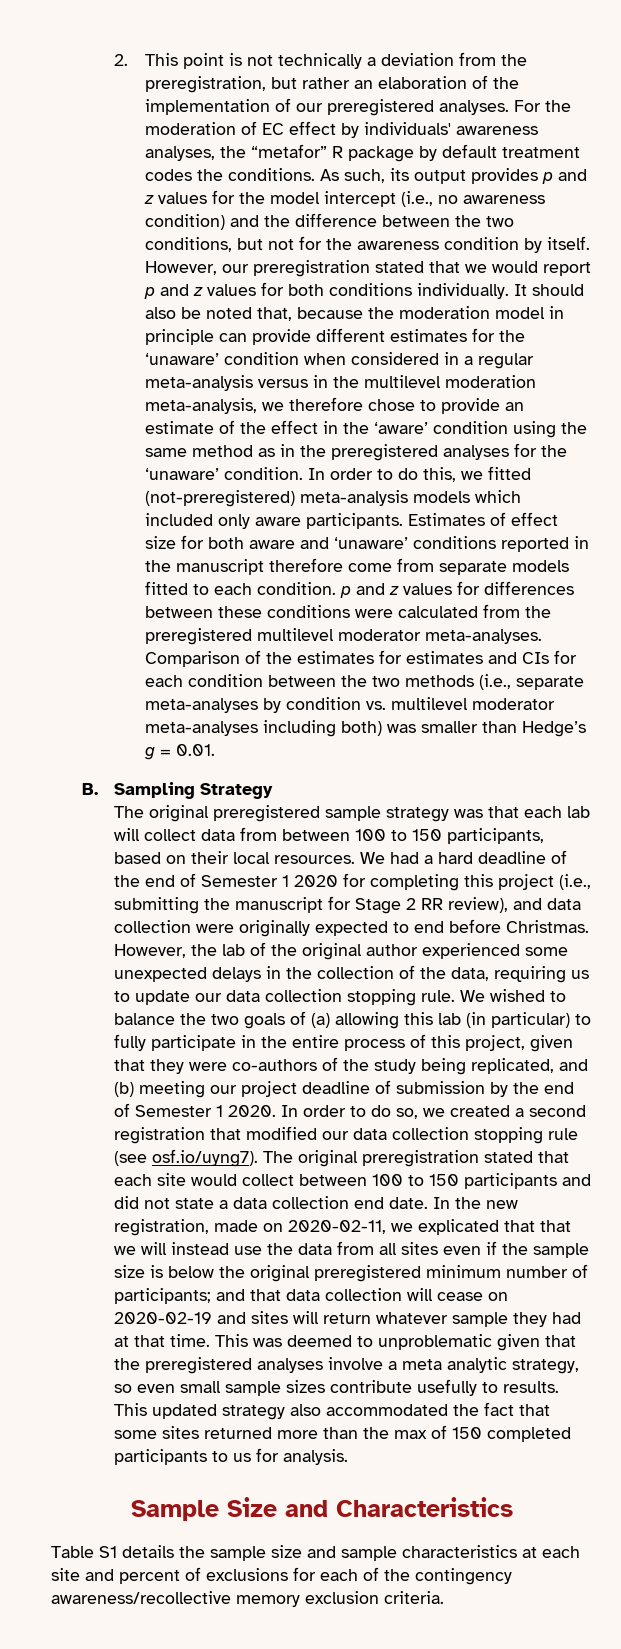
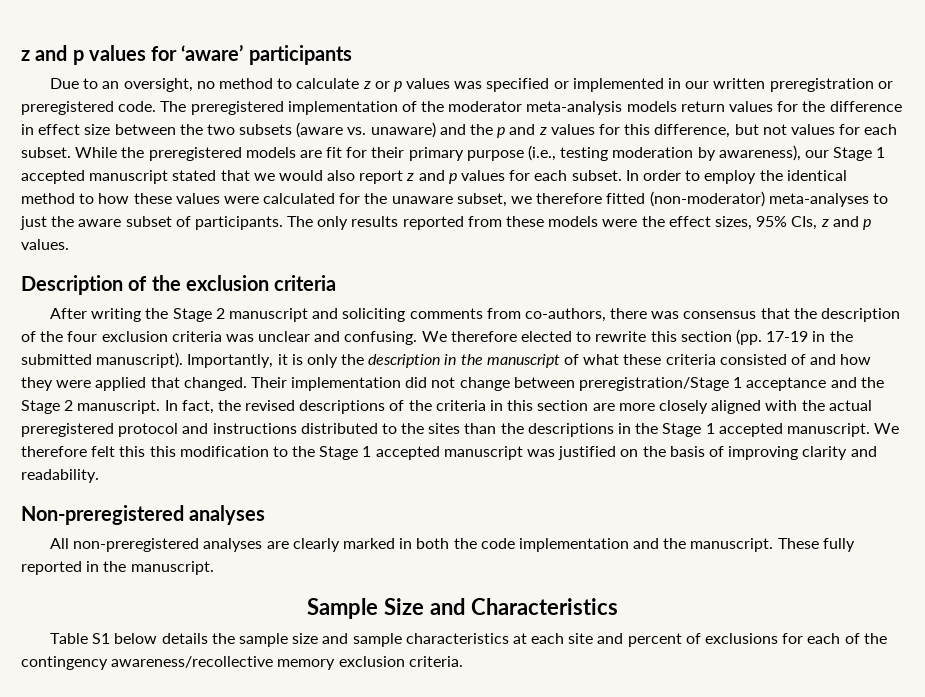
[113,52,527,69] [144,75,519,93] [144,98,571,116] [144,121,538,138] [144,144,580,162] [144,168,587,184] [143,190,545,207] [144,213,514,230] [144,236,590,253] [144,260,591,277] [143,282,584,299] [144,306,564,321] [144,328,525,345] [144,352,534,369] [144,375,536,391] [144,397,524,414] [144,420,587,438] [144,443,567,461] [144,466,531,482] [144,490,521,507] [144,512,558,529] [144,535,589,552] [144,558,569,575] [144,581,574,598] [144,604,551,618] [144,628,542,645] [144,650,577,667] [144,674,584,690] [144,697,555,713] [144,720,586,737] [143,744,215,760] [82,782,273,799] [113,805,590,822] [113,827,544,844] [113,850,567,864] [113,873,591,891] [113,896,581,914] [113,919,589,937] [113,942,568,960] [113,965,589,983] [113,989,566,1006] [113,1011,591,1029] [113,1034,573,1052] [113,1057,588,1075] [113,1080,574,1098] [113,1103,586,1119] [113,1126,578,1144] [113,1149,569,1167] [113,1173,591,1189] [113,1196,518,1209] [113,1219,571,1236] [113,1241,589,1258] [113,1264,588,1282] [113,1288,508,1304] [113,1311,581,1327] [113,1334,576,1351] [113,1357,579,1374] [113,1379,559,1396] [113,1402,550,1420] [113,1425,571,1442] [113,1448,348,1465] 2. This point is not technically a deviation from the preregistration, but rather an elaboration of the implementation of our preregistered analyses. For the moderation of EC effect by individuals' awareness analyses, the “metafor” R package by default treatment codes the conditions. As such, its output provides p and z values for the model intercept (i.e., no awareness condition) and the difference between the two conditions, but not for the awareness condition by itself. However, our preregistration stated that we would report p and z values for both conditions individually. It should also be noted that, because the moderation model in principle can provide different estimates for the ‘unaware’ condition when considered in a regular meta-analysis versus in the multilevel moderation meta-analysis, we therefore chose to provide an estimate of the effect in the ‘aware’ condition using the same method as in the preregistered analyses for the ‘unaware’ condition. In order to do this, we fitted (not-preregistered) meta-analysis models which included only aware participants. Estimates of effect size for both aware and ‘unaware’ conditions reported in the manuscript therefore come from separate models fitted to each condition. p and z values for differences between these conditions were calculated from the preregistered multilevel moderator meta-analyses. Comparison of the estimates for estimates and CIs for each condition between the two methods (i.e., separate meta-analyses by condition vs. multilevel moderator meta-analyses including both) was smaller than Hedge’s g = 0.01. // B. Sampling Strategy // The original preregistered sample strategy was that each lab will collect data from between 100 to 150 participants, based on their local resources. We had a hard deadline of the end of Semester 1 2020 for completing this project (i.e., submitting the manuscript for Stage 2 RR review), and data collection were originally expected to end before Christmas. However, the lab of the original author experienced some unexpected delays in the collection of the data, requiring us to update our data collection stopping rule. We wished to balance the two goals of (a) allowing this lab (in particular) to fully participate in the entire process of this project, given that they were co-authors of the study being replicated, and (b) meeting our project deadline of submission by the end of Semester 1 2020. In order to do so, we created a second registration that modified our data collection stopping rule (see osf.io/uyng7). The original preregistration stated that each site would collect between 100 to 150 participants and did not state a data collection end date. In the new registration, made on 2020-02-11, we explicated that that we will instead use the data from all sites even if the sample size is below the original preregistered minimum number of participants; and that data collection will cease on 2020-02-19 and sites will return whatever sample they had at that time. This was deemed to unproblematic given that the preregistered analyses involve a meta analytic strategy, so even small sample sizes contribute usefully to results. This updated strategy also accommodated the fact that some sites returned more than the max of 150 completed participants to us for analysis. -> [21,44,352,65] [50,78,893,92] [21,101,902,115] [21,122,898,138] [21,145,886,161] [21,170,847,184] [21,191,888,207] [20,216,871,230] [21,239,69,250] [21,275,337,295] [50,308,901,322] [21,329,853,345] [21,352,872,368] [21,377,884,391] [21,400,872,414] [21,423,900,437] [21,446,877,460] [21,469,99,483] [21,505,266,525] [50,538,855,552] [21,561,214,575] z and p values for ‘aware’ participants // Due to an oversight, no method to calculate z or p values was specified or implemented in our written preregistration or preregistered code. The preregistered implementation of the moderator meta-analysis models return values for the difference in effect size between the two subsets (aware vs. unaware) and the p and z values for this difference, but not values for each subset. While the preregistered models are fit for their primary purpose (i.e., testing moderation by awareness), our Stage 1 accepted manuscript stated that we would also report z and p values for each subset. In order to employ the identical method to how these values were calculated for the unaware subset, we therefore fitted (non-moderator) meta-analyses to just the aware subset of participants. The only results reported from these models were the effect sizes, 95% CIs, z and p values. // Description of the exclusion criteria // After writing the Stage 2 manuscript and soliciting comments from co-authors, there was consensus that the description of the four exclusion criteria was unclear and confusing. We therefore elected to rewrite this section (pp. 17-19 in the submitted manuscript). Importantly, it is only the description in the manuscript of what these criteria consisted of and how they were applied that changed. Their implementation did not change between preregistration/Stage 1 acceptance and the Stage 2 manuscript. In fact, the revised descriptions of the criteria in this section are more closely aligned with the actual preregistered protocol and instructions distributed to the sites than the descriptions in the Stage 1 accepted manuscript. We therefore felt this this modification to the Stage 1 accepted manuscript was justified on the basis of improving clarity and readability. // Non-preregistered analyses // All non-preregistered analyses are clearly marked in both the code implementation and the manuscript. These fully reported in the manuscript.
(117, 1552) none -> [114,633,158,644] below

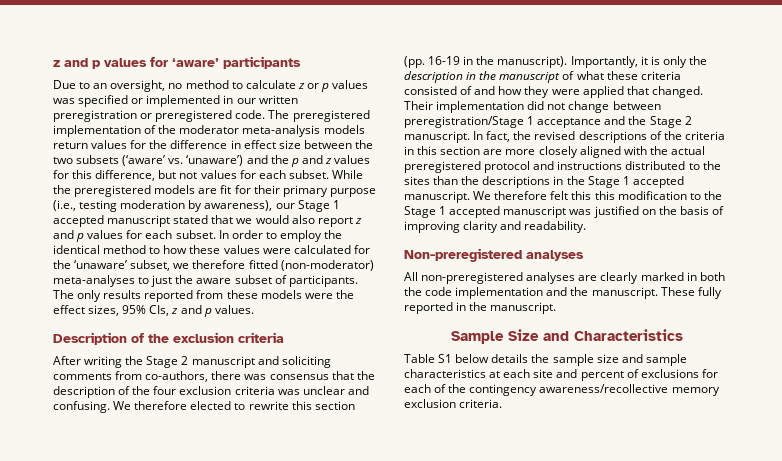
[296,122,436,138] (aware vs. unaware) -> [122,155,244,166] (‘aware’ vs. ‘unaware’)
[391,196,453,204] unaware -> [74,260,128,269] ‘unaware’
[766,331,853,342] [21,354,92,365] 17-19 in the submitted -> [428,56,495,65] 16-19 in the

